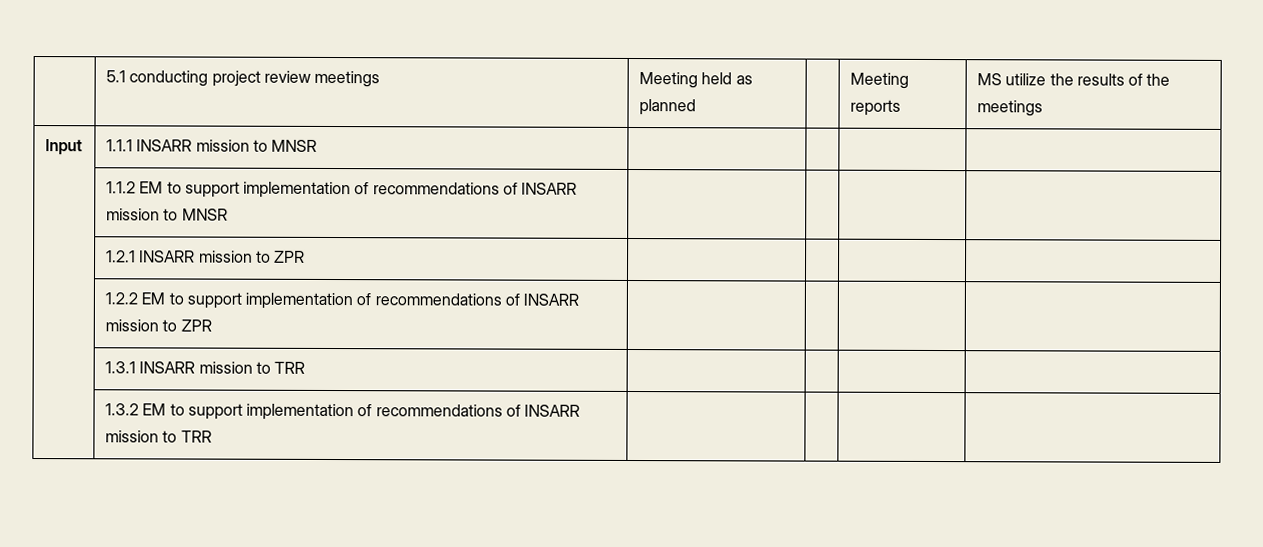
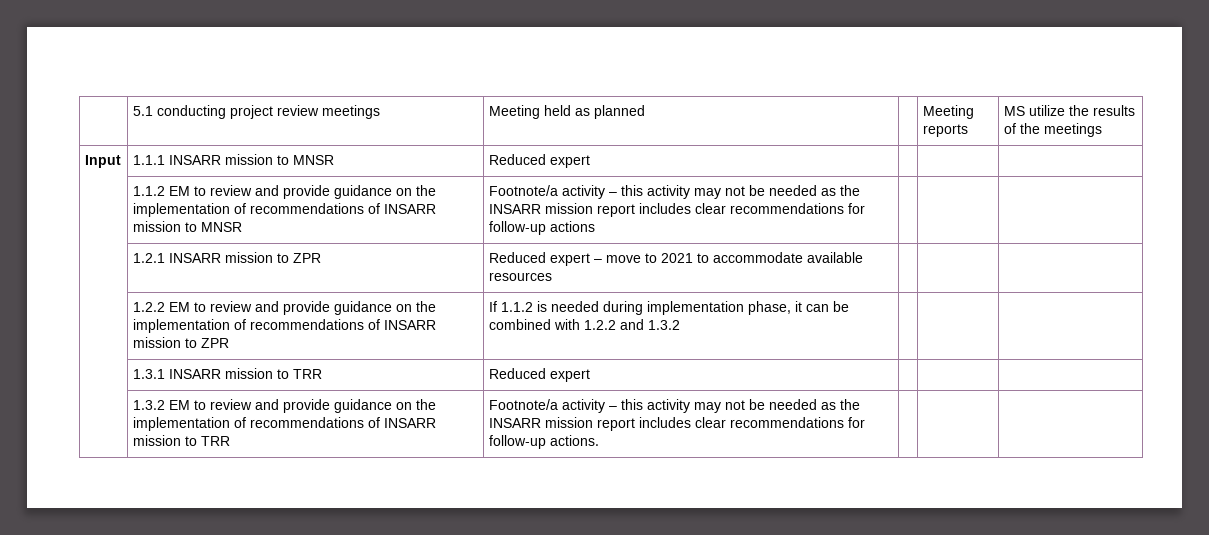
(318, 145) none -> [488,154,590,168] Reduced expert
[184,181,240,198] support -> [209,185,436,199] review and provide guidance on the
(228, 214) none -> [488,185,860,199] [488,203,865,217] [488,221,595,235] Footnote/a activity – this activity may not be needed as the INSARR mission report includes clear recommendations for follow-up actions
[104,292,242,309] | | | // | 1.2.2 EM to support -> [488,252,863,266] [488,272,552,281] [132,301,436,315] Reduced expert – move to 2021 to accommodate available resources | | | // | 1.2.2 EM to review and provide guidance on the
(212, 325) none -> [488,301,849,315] [488,319,680,330] If 1.1.2 is needed during implementation phase, it can be combined with 1.2.2 and 1.3.2
(306, 367) none -> [488,368,590,382] Reduced expert
[187,403,243,420] support -> [209,399,436,413] review and provide guidance on the
(212, 436) none -> [488,399,860,413] [488,417,865,431] [488,435,599,449] Footnote/a activity – this activity may not be needed as the INSARR mission report includes clear recommendations for follow-up actions.

